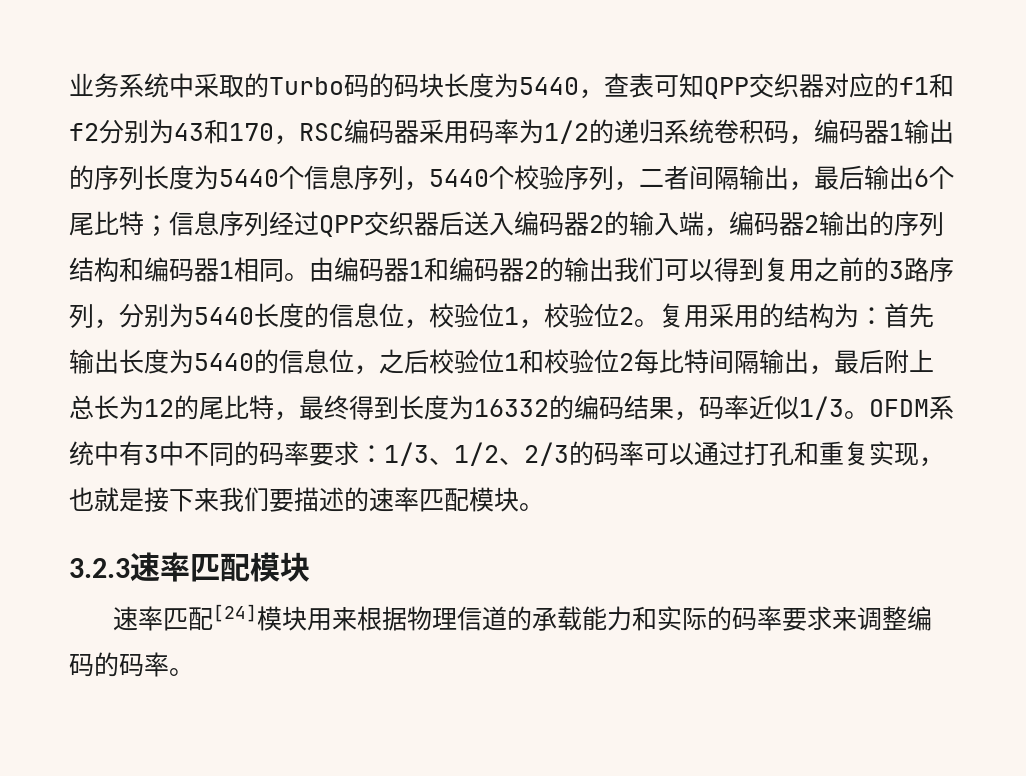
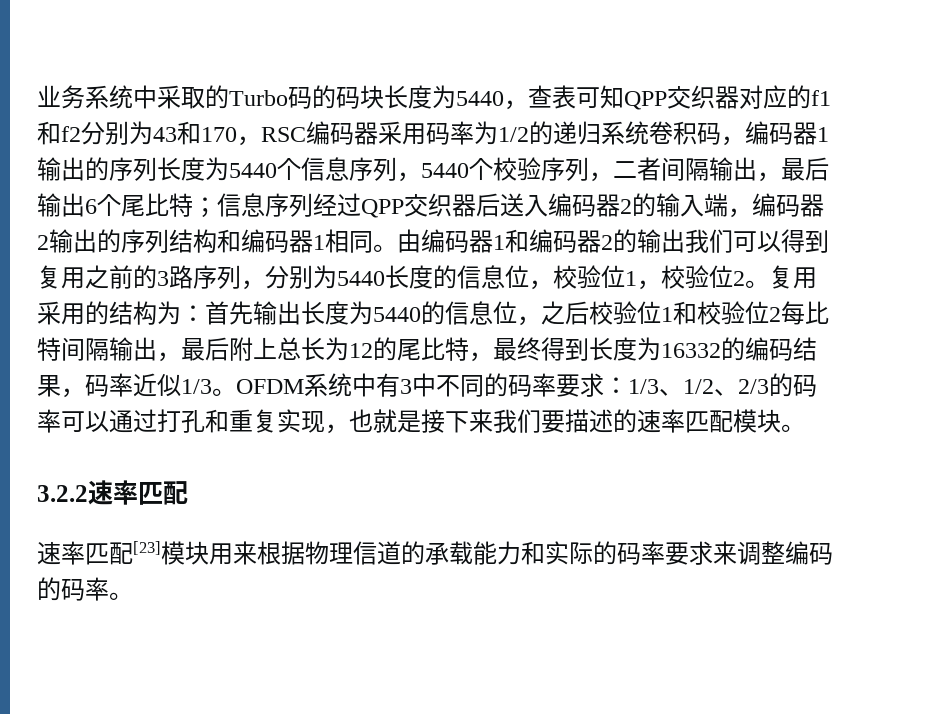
[69,552,310,582] [113,604,258,631] 3.2.3速率匹配模块 // 速率匹配[24] -> [37,480,188,505] [37,541,161,565] 3.2.2速率匹配 // 速率匹配[23]

